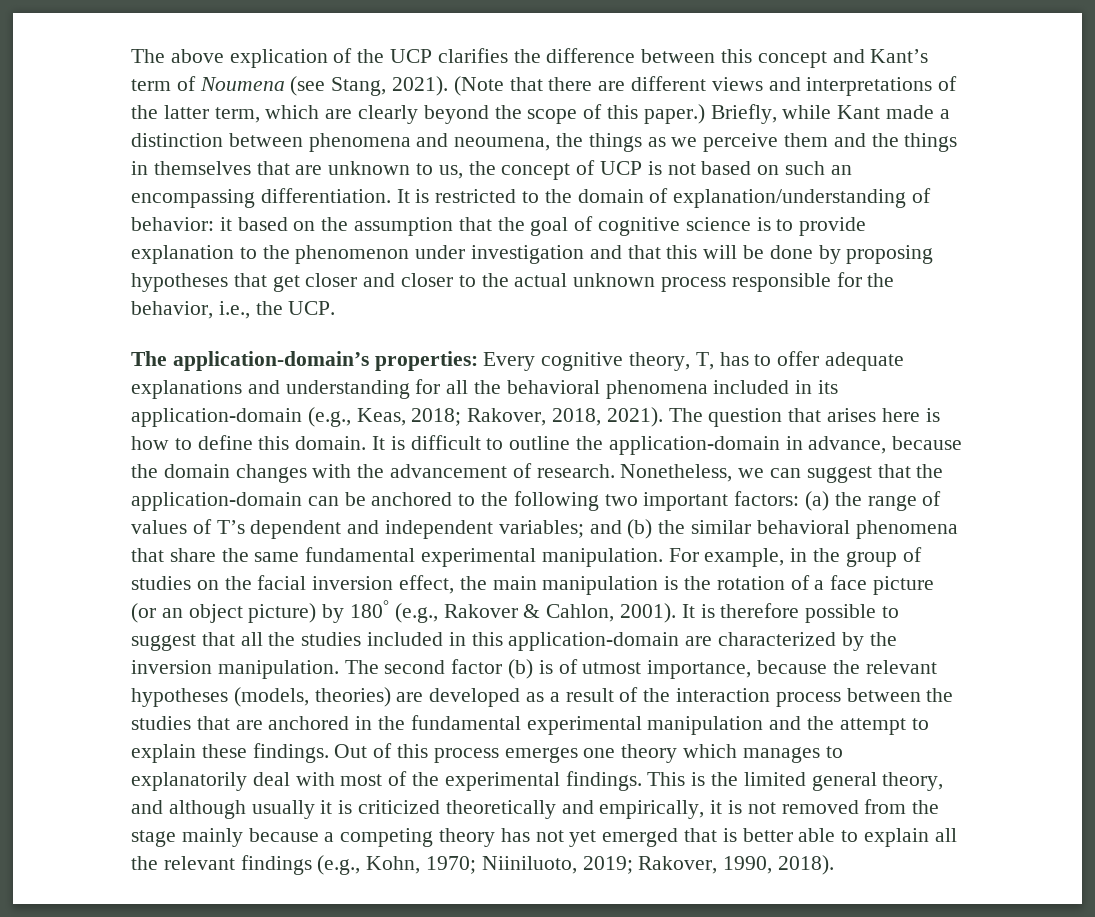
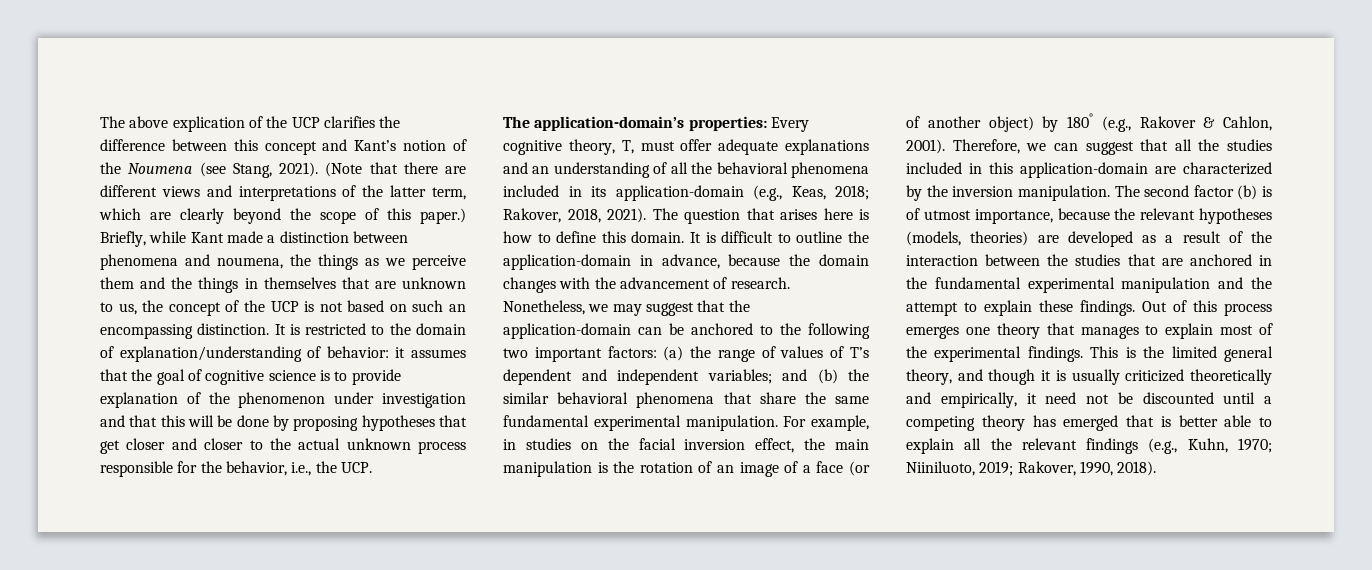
[131,76,196,91] term of -> [403,139,467,151] [100,162,121,174] notion of the
[454,137,551,151] neoumena, -> [217,257,283,269] noumena,
(596, 167) none -> [243,300,265,312] the
[260,188,391,203] differentiation. -> [197,323,270,335] distinction.
[237,217,454,236] based on the assumption -> [411,349,467,358] assumes
[239,247,257,259] to -> [186,392,201,404] of
[719,352,772,366] has to -> [640,141,675,151] must
[285,379,441,399] understanding for -> [532,162,668,178] an understanding of
[770,468,802,478] can -> [612,304,642,316] may
[813,547,922,567] the group of -> (516, 444) none
[814,575,935,595] [131,603,317,623] a face picture (or an object picture) -> [717,461,870,477] [906,116,1034,132] an image of a face (or of another object)
[681,603,900,623] It is therefore possible to -> [952,139,1078,154] Therefore, we can
[775,692,841,707] process -> (978, 260) none
[683,744,738,758] which -> [1046,323,1075,335] that
[131,772,335,791] explanatorily deal with -> [1165,323,1214,339] explain
[168,800,353,819] although usually it is -> [988,369,1120,385] though it is usually
[728,799,940,814] [131,828,319,847] is not removed from the stage mainly because -> [1045,392,1256,404] need not be discounted until
[535,830,597,847] not yet -> (1056, 421) none
[366,856,421,874] Kohn, -> [1187,438,1228,453] Kuhn,

